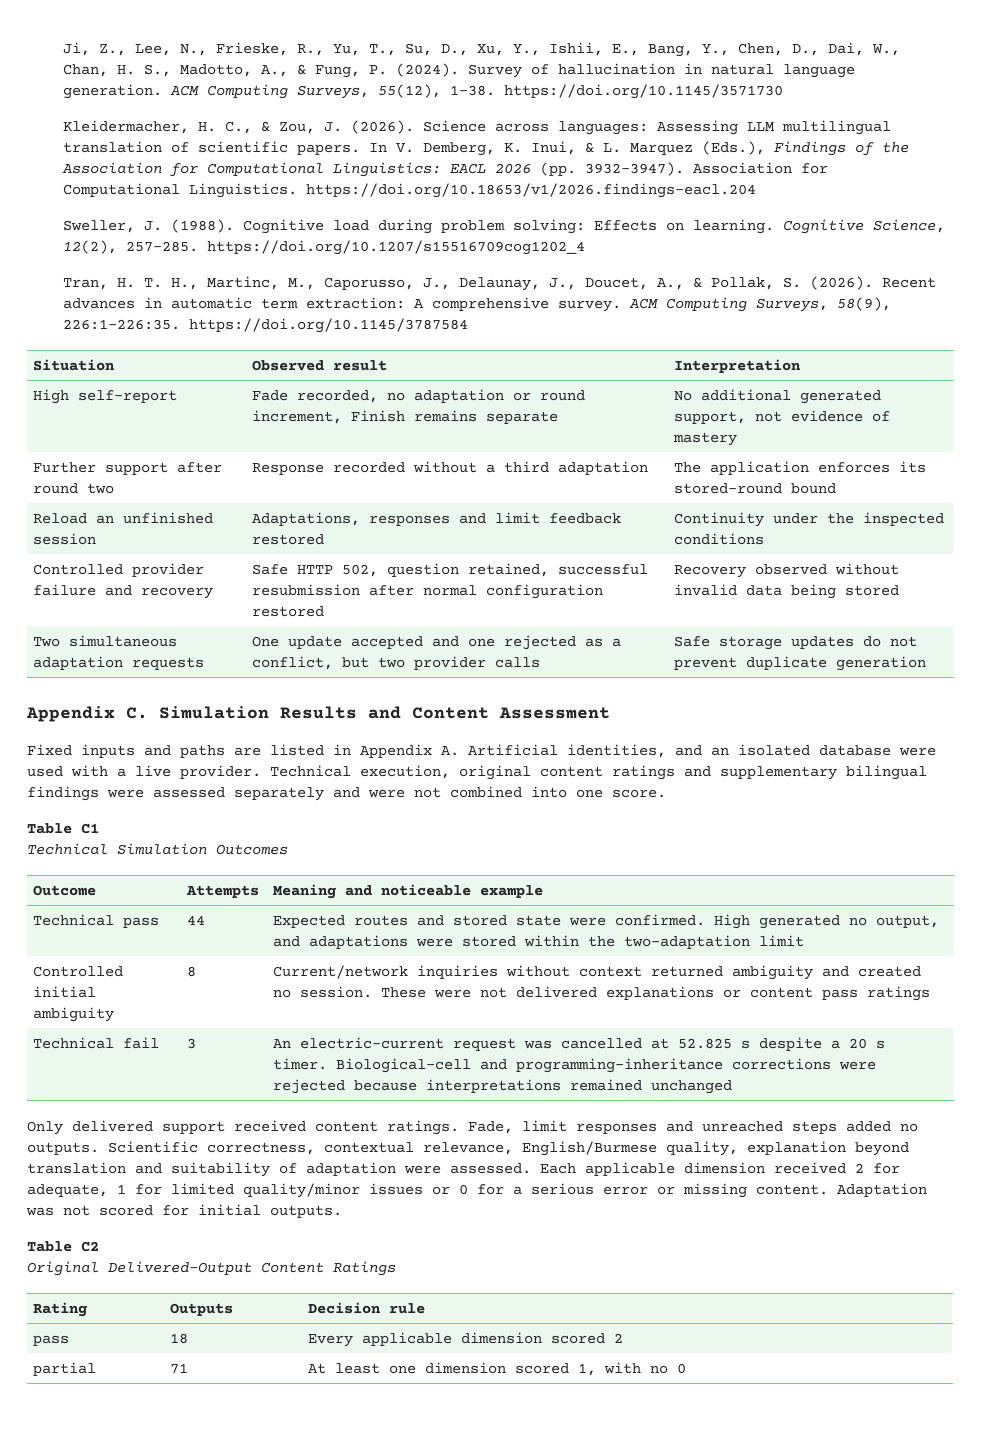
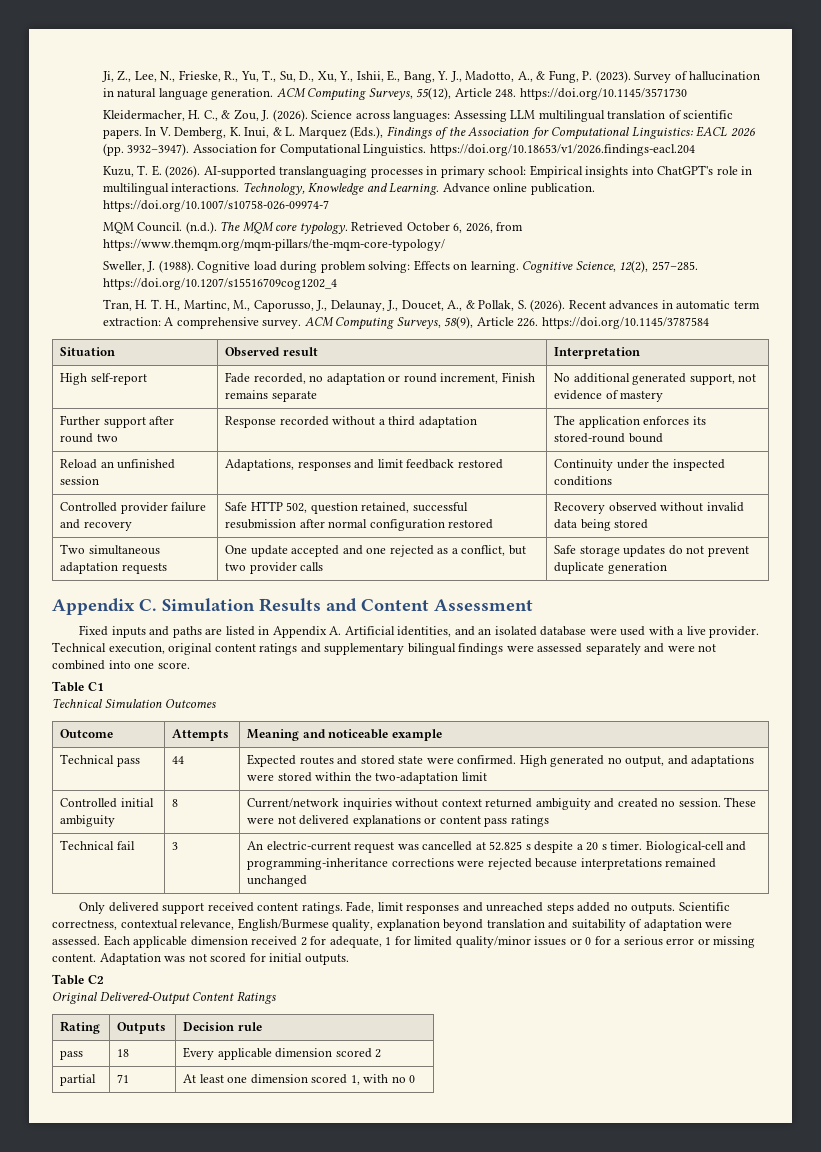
[702,42,901,56] [63,64,172,77] Y., Chen, D., Dai, W., Chan, H. S., -> [437,71,462,82] Y. J.,
[396,63,460,77] (2024). -> [595,70,631,83] (2023).
[450,85,496,96] 1–38. -> [454,88,517,98] Article 248.
(757, 190) none -> [102,165,753,178] [102,182,595,195] [102,200,329,212] [102,221,524,235] [102,239,445,251] // Kuzu, T. E. (2026). AI-supported translanguaging processes in primary school: Empirical insights into ChatGPT's role in multilingual interactions. Technology, Knowledge and Learning. Advance online publication. https://doi.org/10.1007/s10758-026-09974-7 // MQM Council. (n.d.). The MQM core typology. Retrieved October 6, 2026, from https://www.themqm.org/mqm-pillars/the-mqm-core-typology/
[63,319,181,330] 226:1-226:35. -> [476,317,539,327] Article 226.

